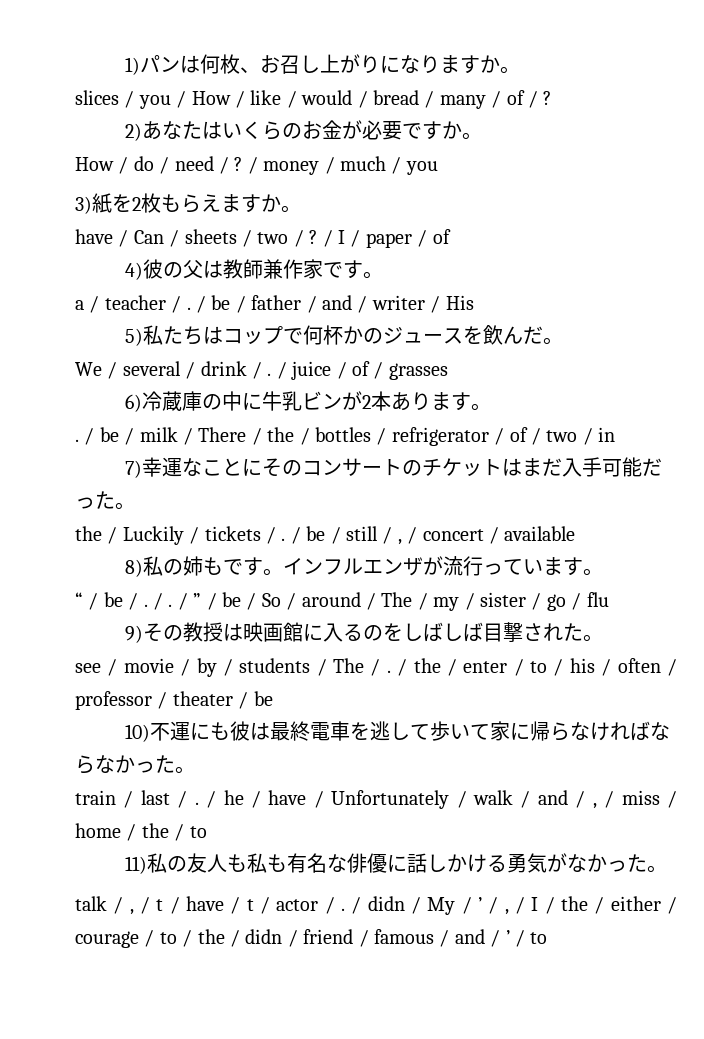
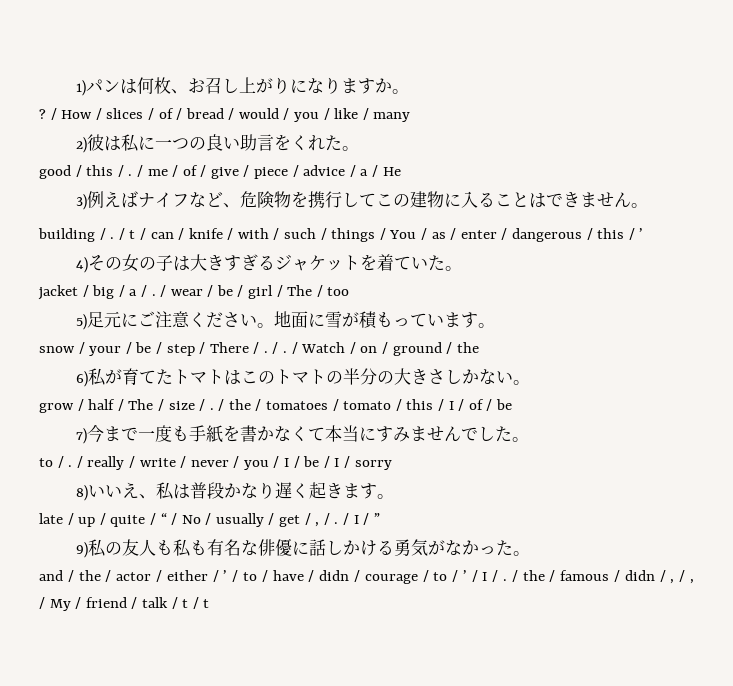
[75,90,552,109] [124,120,482,141] [75,156,438,175] [75,193,301,214] [75,229,451,248] [124,259,383,280] [75,295,474,313] [124,325,563,346] [75,361,448,380] [124,391,491,412] [75,427,616,446] [124,457,662,478] [75,491,135,510] [75,526,576,545] [124,556,603,577] [75,592,609,611] [124,622,603,643] [75,658,678,677] [75,691,273,710] [124,721,670,742] [75,755,195,774] [75,790,678,809] [75,823,207,841] [124,856,147,874] slices / you / How / like / would / bread / many / of / ? // 2)あなたはいくらのお金が必要ですか。 // How / do / need / ? / money / much / you // 3)紙を2枚もらえますか。 // have / Can / sheets / two / ? / I / paper / of // 4)彼の父は教師兼作家です。 // a / teacher / . / be / father / and / writer / His // 5)私たちはコップで何杯かのジュースを飲んだ。 // We / several / drink / . / juice / of / grasses // 6)冷蔵庫の中に牛乳ビンが2本あります。 // . / be / milk / There / the / bottles / refrigerator / of / two / in // 7)幸運なことにそのコンサートのチケットはまだ入手可能だった。 // the / Luckily / tickets / . / be / still / , / concert / available // 8)私の姉もです。インフルエンザが流行っています。 // “ / be / . / . / ” / be / So / around / The / my / sister / go / flu // 9)その教授は映画館に入るのをしばしば目撃された。 // see / movie / by / students / The / . / the / enter / to / his / often / professor / theater / be // 10)不運にも彼は最終電車を逃して歩いて家に帰らなければならなかった。 // train / last / . / he / have / Unfortunately / walk / and / , / miss / home / the / to // 11) -> [39,108,411,122] [75,134,359,153] [39,165,401,179] [75,191,648,210] [38,228,644,242] [75,254,462,273] [38,285,350,300] [75,311,495,330] [39,342,479,356] [75,368,530,387] [39,399,512,413] [75,424,529,444] [39,456,392,470] [75,482,394,501] [39,513,380,527] [75,542,88,558] ? / How / slices / of / bread / would / you / like / many // 2)彼は私に一つの良い助言をくれた。 // good / this / . / me / of / give / piece / advice / a / He // 3)例えばナイフなど、危険物を携行してこの建物に入ることはできません。 // building / . / t / can / knife / with / such / things / You / as / enter / dangerous / this / ’ // 4)その女の子は大きすぎるジャケットを着ていた。 // jacket / big / a / . / wear / be / girl / The / too // 5)足元にご注意ください。地面に雪が積もっています。 // snow / your / be / step / There / . / . / Watch / on / ground / the // 6)私が育てたトマトはこのトマトの半分の大きさしかない。 // grow / half / The / size / . / the / tomatoes / tomato / this / I / of / be // 7)今まで一度も手紙を書かなくて本当にすみませんでした。 // to / . / really / write / never / you / I / be / I / sorry // 8)いいえ、私は普段かなり遅く起きます。 // late / up / quite / “ / No / usually / get / , / . / I / ” // 9)
[75,896,677,915] [75,929,548,948] talk / , / t / have / t / actor / . / didn / My / ’ / , / I / the / either / courage / to / the / didn / friend / famous / and / ’ / to -> [39,570,694,584] [39,597,210,611] and / the / actor / either / ’ / to / have / didn / courage / to / ’ / I / . / the / famous / didn / , / , / My / friend / talk / t / t

